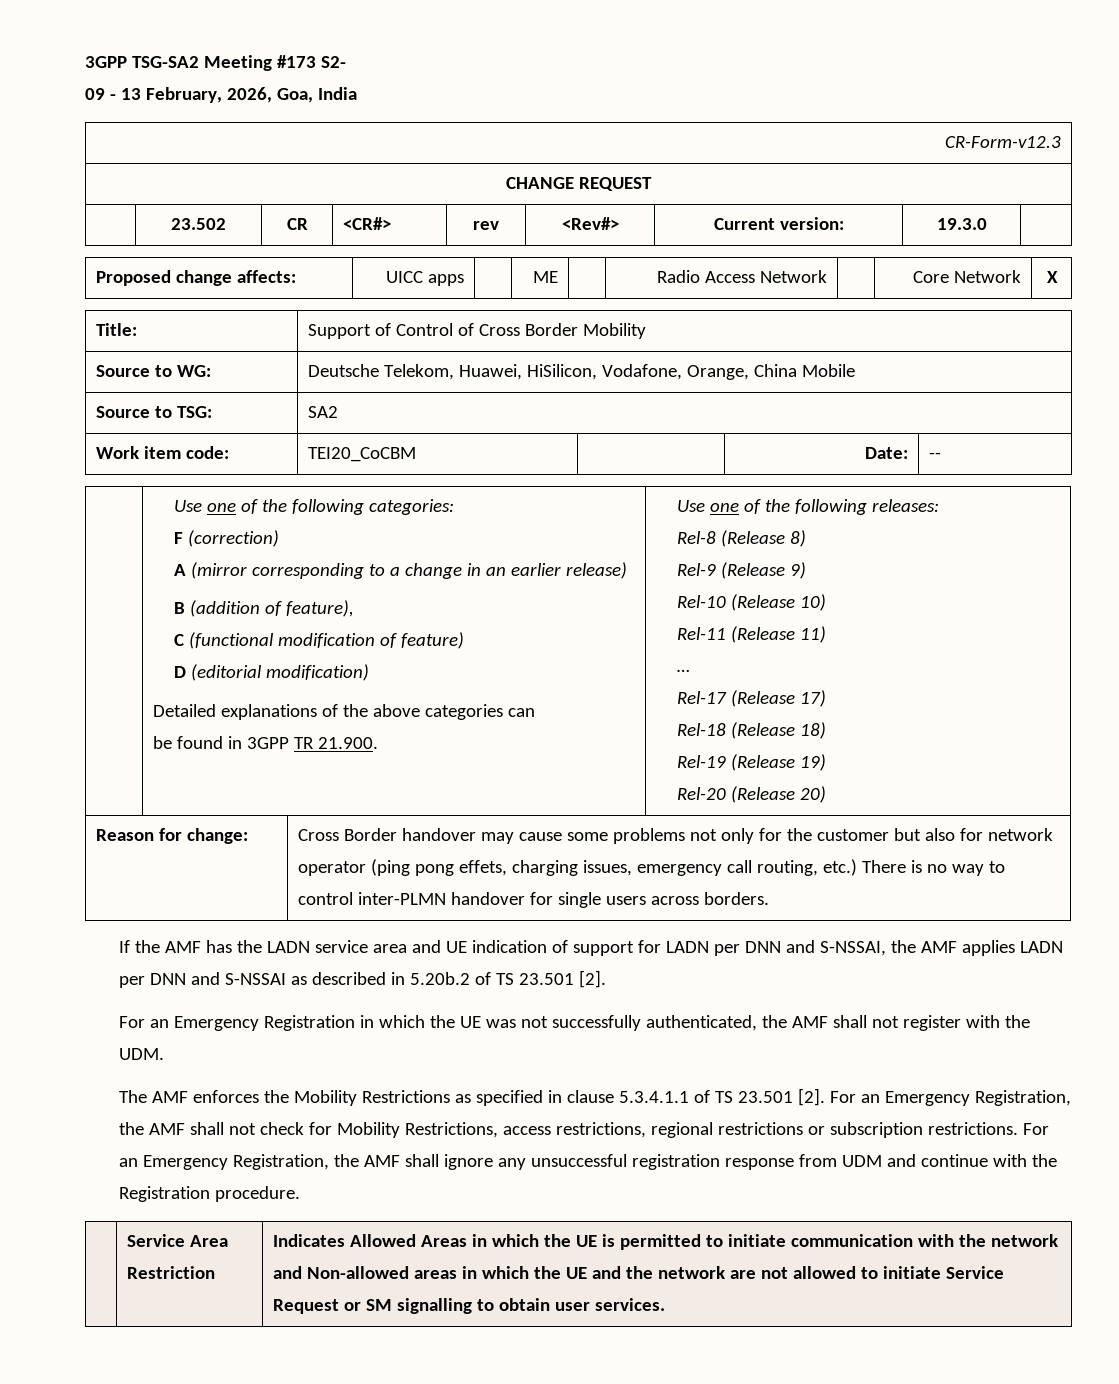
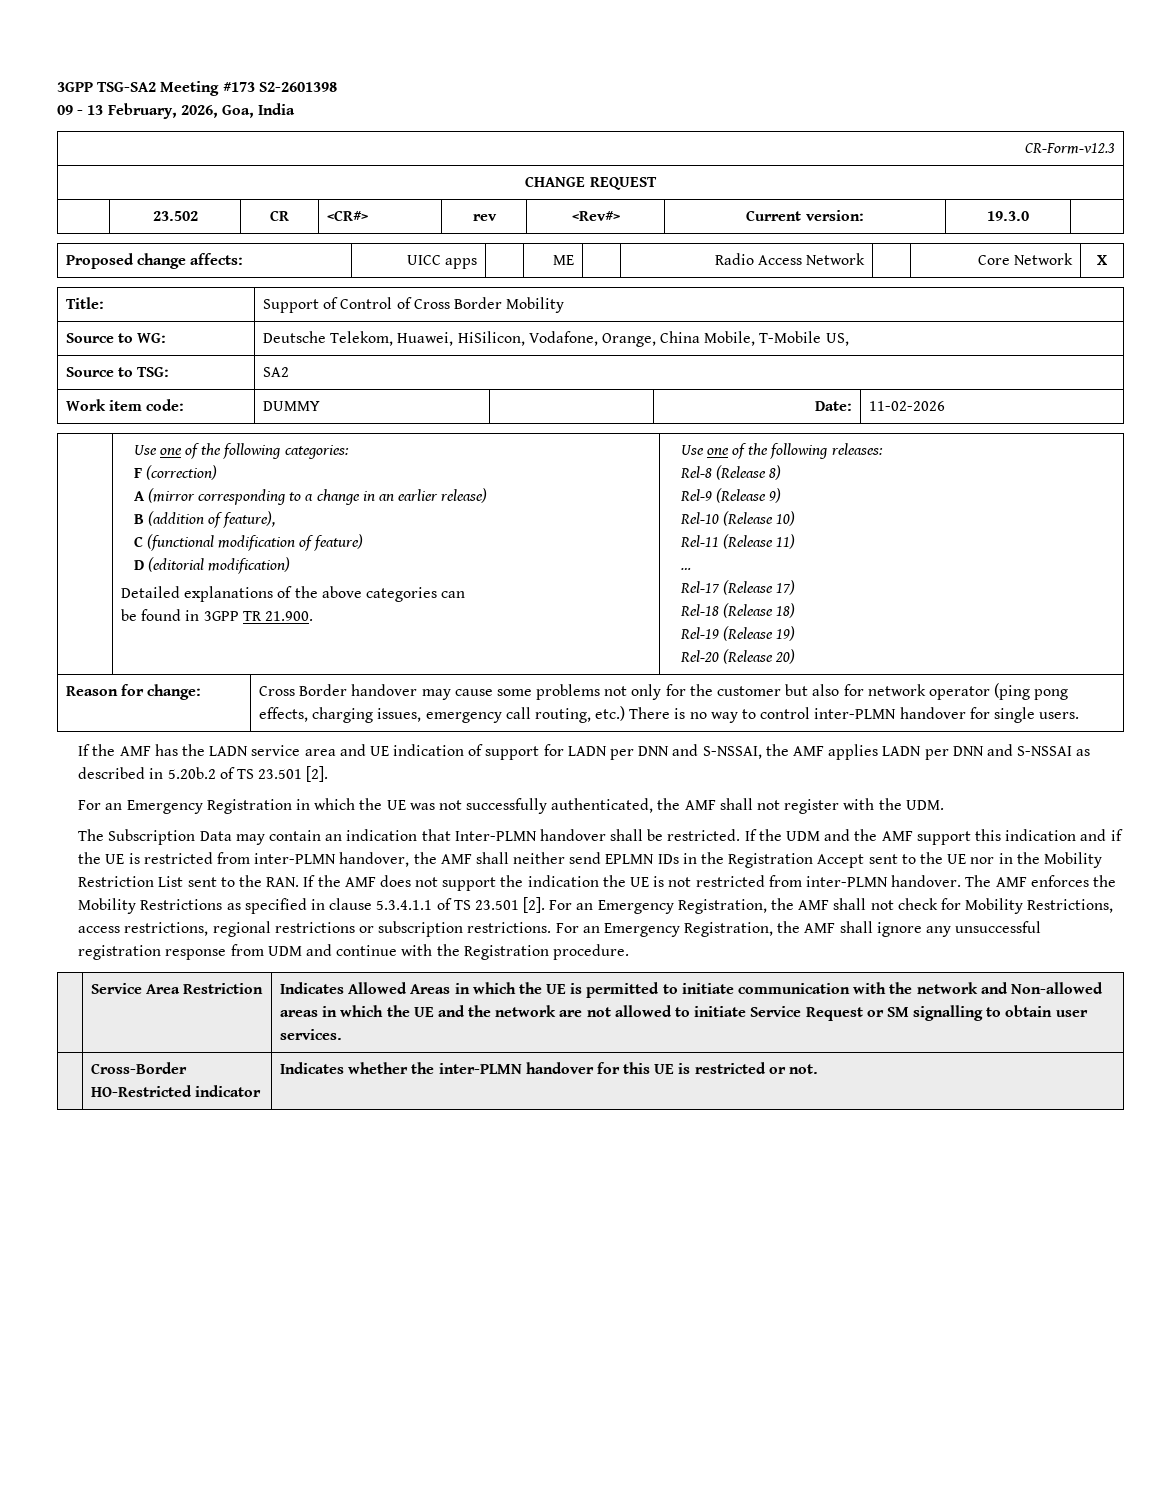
[320,56,346,68] S2- -> [258,82,337,92] S2-2601398
[802,364,856,377] Mobile -> [704,331,849,346] Mobile, T-Mobile US,
[308,447,417,462] TEI20_CoCBM -> [262,401,320,411] DUMMY
[929,452,942,459] -- -> [868,401,945,411] 11-02-2026
[459,860,508,876] effets, -> [258,707,308,722] effects,
[606,892,770,905] users across borders. -> [1039,712,1080,719] users.
(148, 1096) none -> [108,829,1123,845] [78,852,1102,868] [78,875,992,891] Subscription Data may contain an indication that Inter-PLMN handover shall be restricted. If the UDM and the AMF support this indication and if the UE is restricted from inter-PLMN handover, the AMF shall neither send EPLMN IDs in the Registration Accept sent to the UE nor in the Mobility Restriction List sent to the RAN. If the AMF does not support the indication the UE is not restricted from inter-PLMN handover. The
(666, 1304) none -> [90,1062,187,1074] [90,1085,262,1097] [279,1062,818,1074] // | Cross-Border HO-Restricted indicator | Indicates whether the inter-PLMN handover for this UE is restricted or not.

